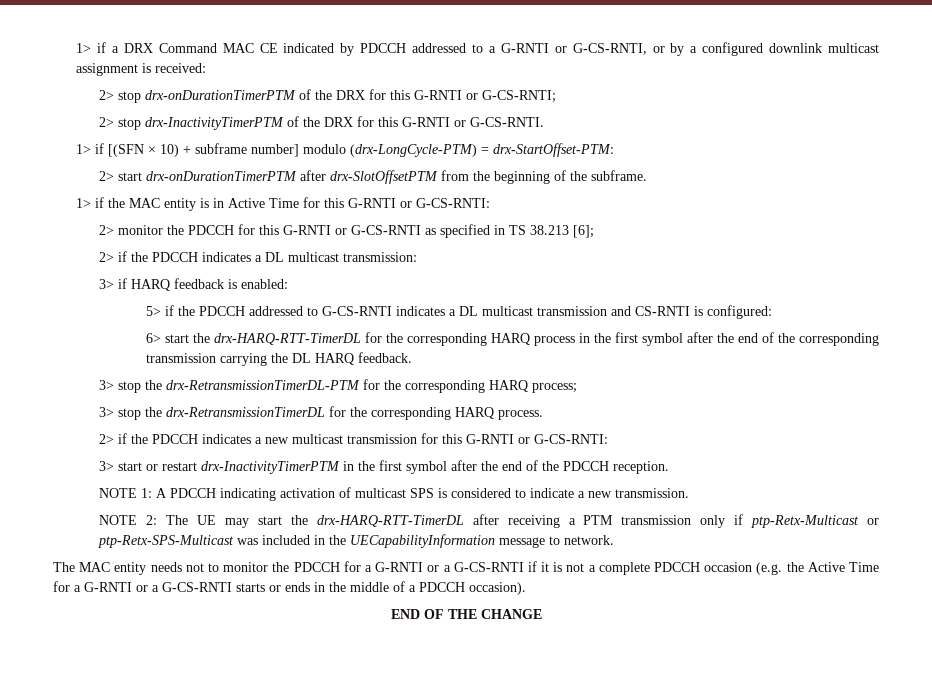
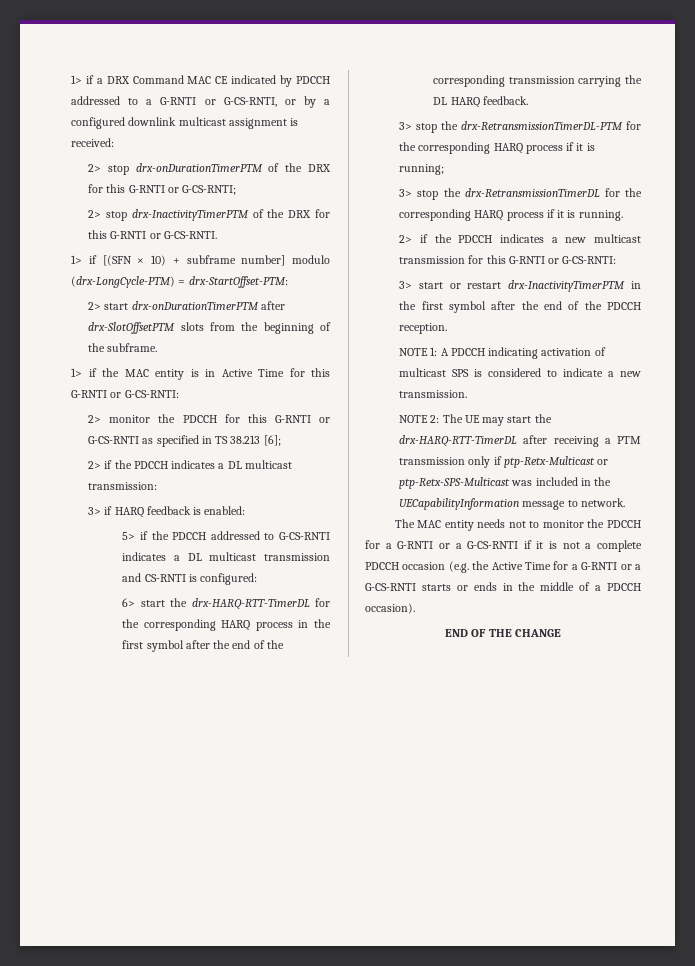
(439, 177) none -> [180,322,204,331] slots
[532,383,578,393] process; -> [525,142,595,154] [399,164,445,175] process if it is running;
[498,410,544,420] process. -> [506,209,623,221] process if it is running.

